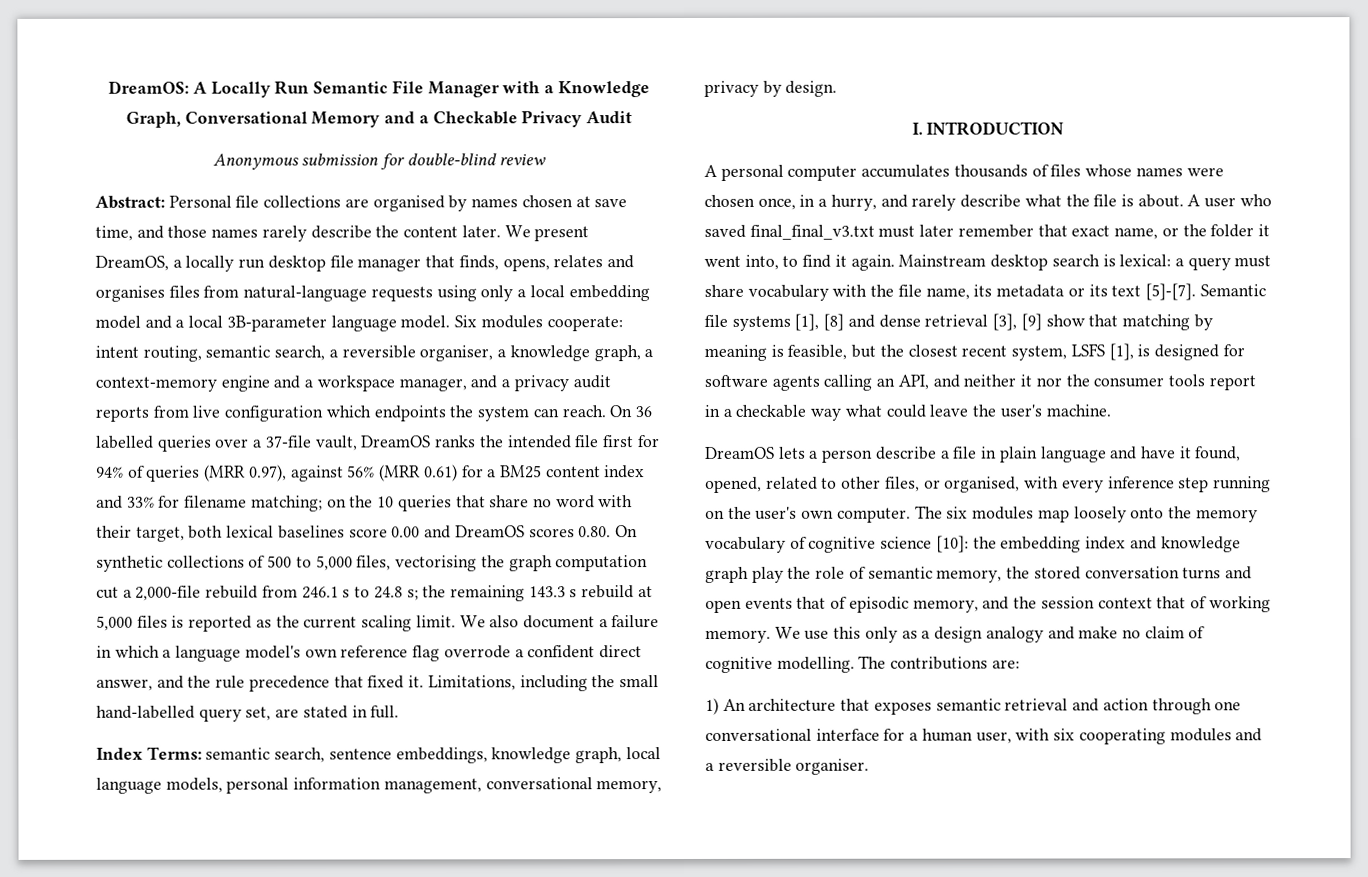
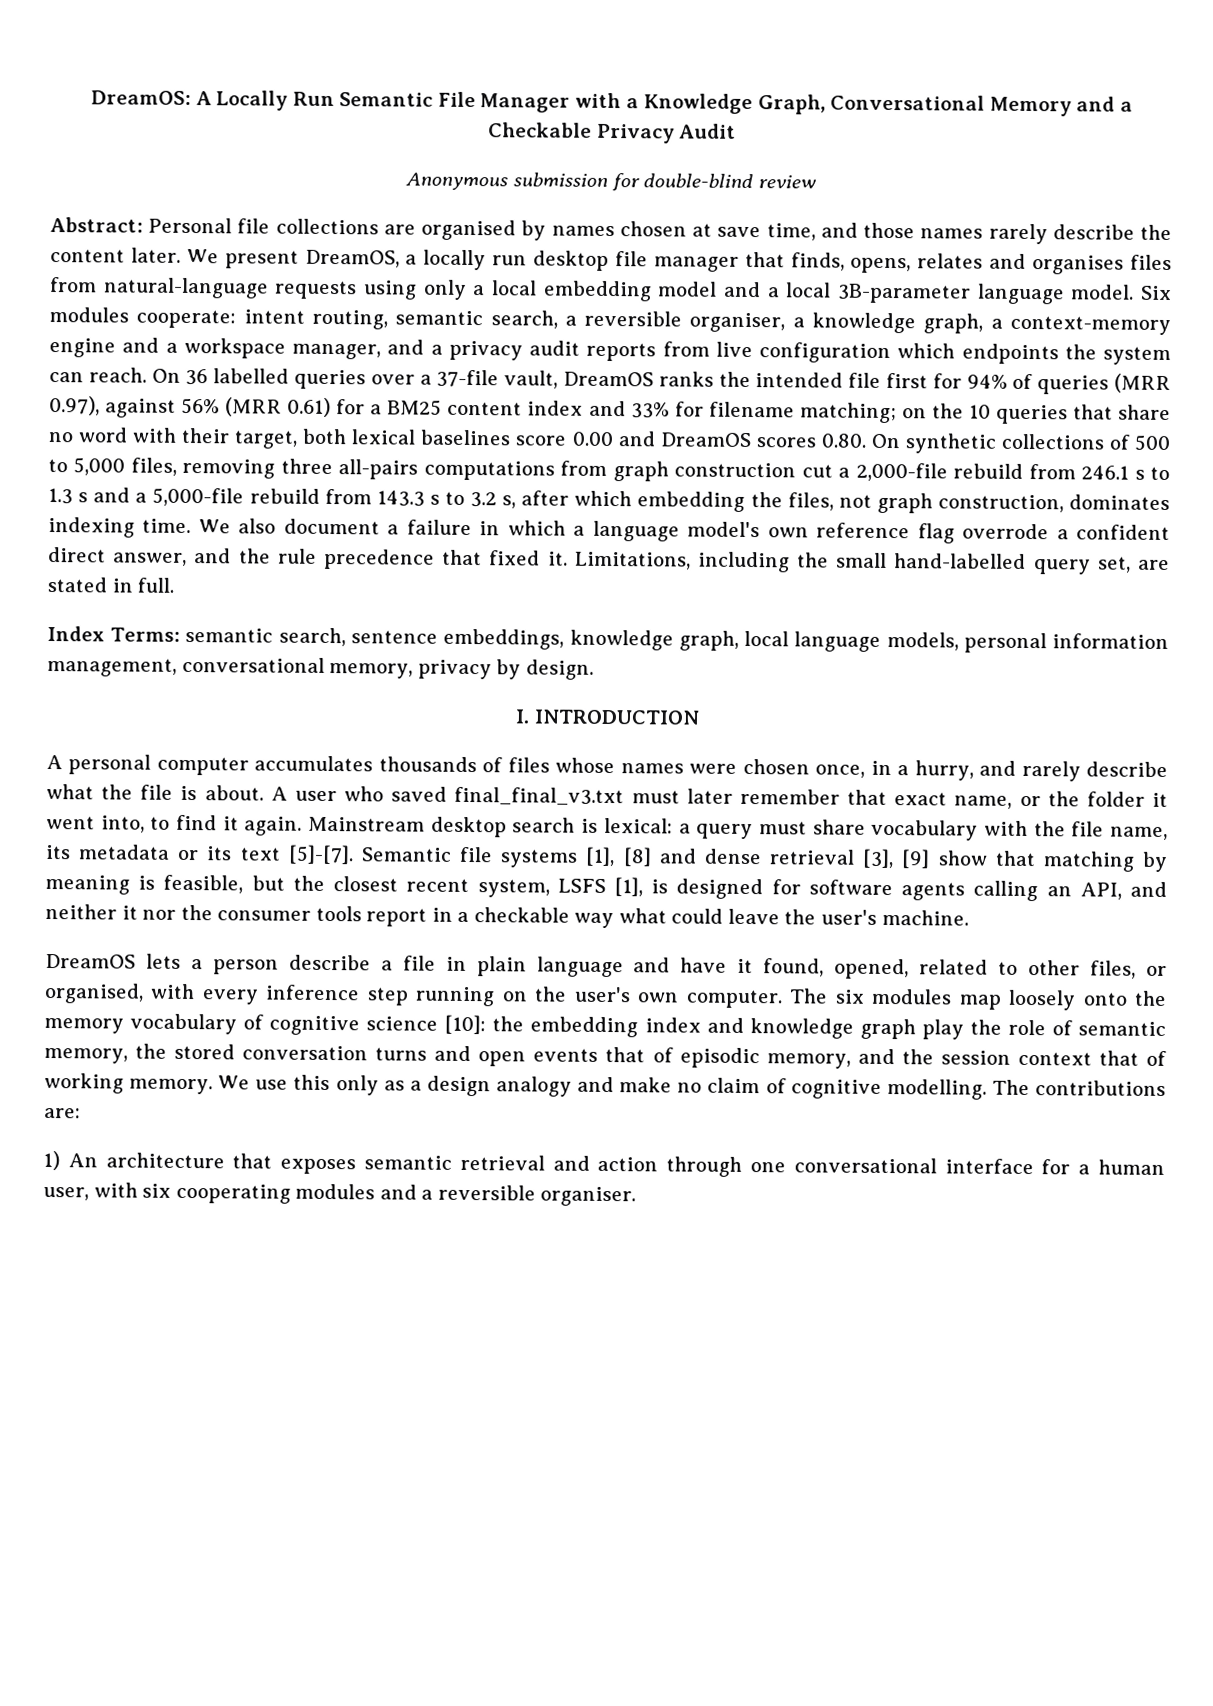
[395,555,649,572] vectorising the graph computation -> [182,458,797,482] removing three all-pairs computations from graph construction
[373,585,653,602] [96,615,456,632] 24.8 s; the remaining 143.3 s rebuild at 5,000 files is reported as the current scaling limit. -> [48,487,1171,514] [48,516,192,538] 1.3 s and a 5,000-file rebuild from 143.3 s to 3.2 s, after which embedding the files, not graph construction, dominates indexing time.

